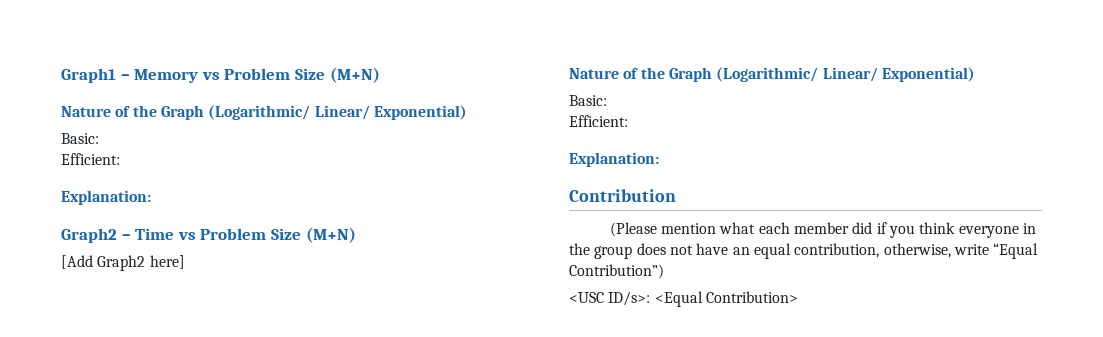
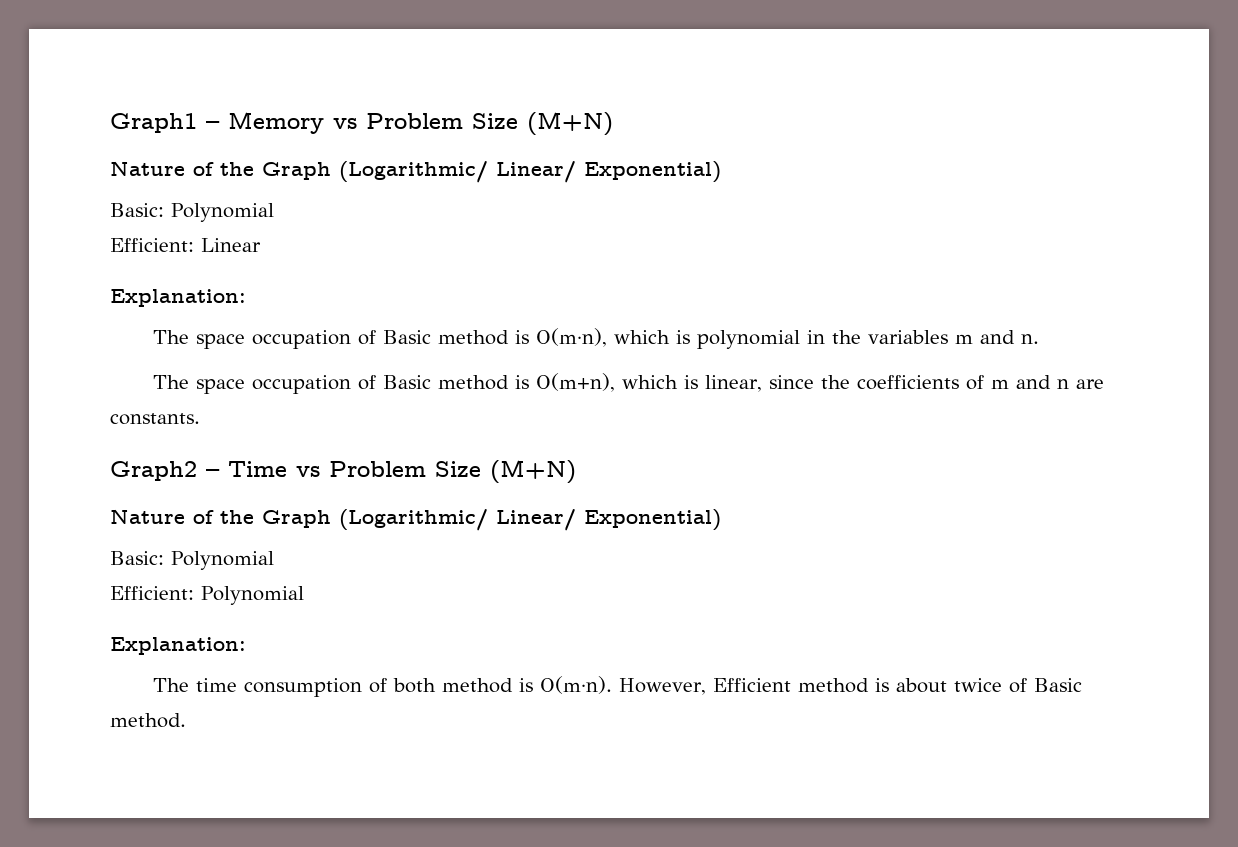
[61,153,120,165] [61,190,151,205] // Efficient: // Explanation: -> [171,203,274,222] [110,238,261,252] [110,289,246,307] [152,328,1039,349] [152,373,1104,394] [110,413,200,425] Polynomial // Efficient: Linear // Explanation: // The space occupation of Basic method is O(m·n), which is polynomial in the variables m and n. // The space occupation of Basic method is O(m+n), which is linear, since the coefficients of m and n are constants.
[61,255,185,271] [569,67,975,82] [569,95,607,106] [569,115,628,127] [569,152,659,167] [569,189,676,202] [609,222,1036,238] [569,243,1039,259] [569,264,664,279] [569,291,798,307] // [Add Graph2 here] // Nature of the Graph (Logarithmic/ Linear/ Exponential) // Basic: // Efficient: // Explanation: // Contribution // (Please mention what each member did if you think everyone in the group does not have an equal contribution, otherwise, write “Equal Contribution”) // <USC ID/s>: <Equal Contribution> -> [110,509,721,531] [110,551,274,570] [110,586,304,605] [110,637,246,655] [152,676,1082,697] [110,713,186,728] // Nature of the Graph (Logarithmic/ Linear/ Exponential) // Basic: Polynomial // Efficient: Polynomial // Explanation: // The time consumption of both method is O(m·n). However, Efficient method is about twice of Basic method.

